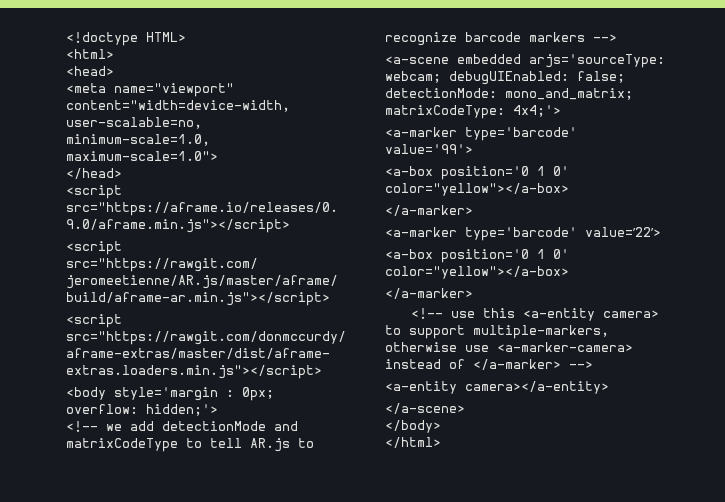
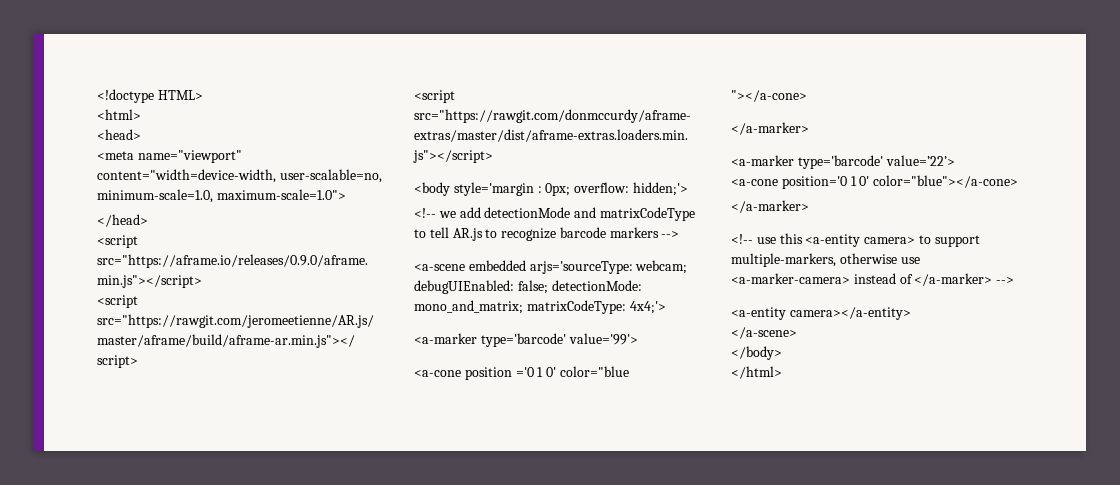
[385,166,569,180] [385,183,569,196] <a-box position='0 1 0' color="yellow"></a-box> -> [414,366,629,380] [731,90,807,102] <a-cone position ='0 1 0' color="blue "></a-cone>
[385,249,569,263] [385,266,569,279] <a-box position='0 1 0' color="yellow"></a-box> -> [731,175,1019,189] <a-cone position='0 1 0' color="blue"></a-cone>

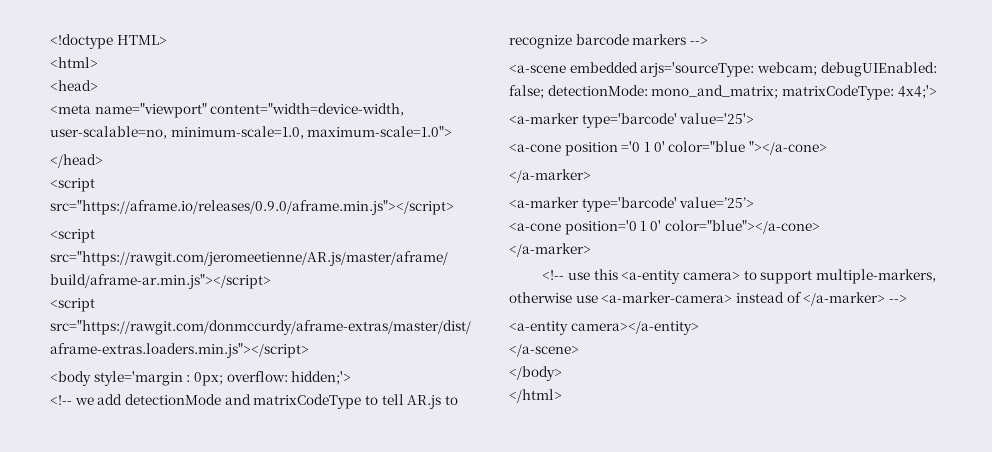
[568,333,638,345] value='99'> -> [679,113,755,124] value='25'>
[885,155,955,166] value=’22’> -> [679,197,755,208] value=’25’>

